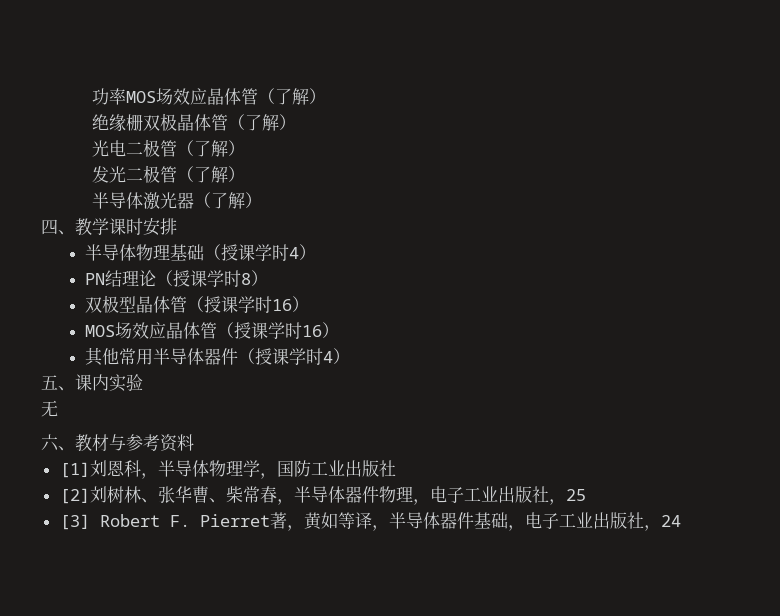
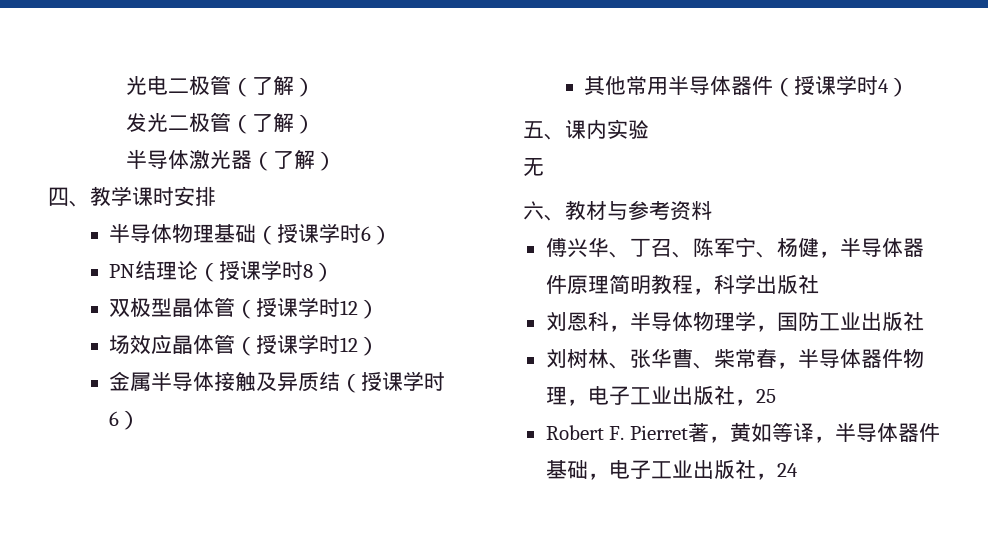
[92,88,327,105] [92,113,297,131] 功率MOS场效应晶体管（了解） // 绝缘栅双极晶体管（了解） // -> (125, 85) none
[289,247,300,259] 4 -> [361,226,372,241] 6
[272,296,310,312] [85,325,116,337] 16） // MOS -> [340,299,380,319] 12） //
[302,325,323,337] 16 -> [340,336,380,356] [109,371,446,393] [109,411,120,426] 12） // 金属半导体接触及异质结（授课学时6
[59,462,90,478] [1] -> [545,237,924,258] [545,274,819,295] 傅兴华、丁召、陈军宁、杨健，半导体器件原理简明教程，科学出版社 //
[59,488,90,504] [2] -> (924, 321) none
[59,514,90,530] [3] -> (776, 396) none

